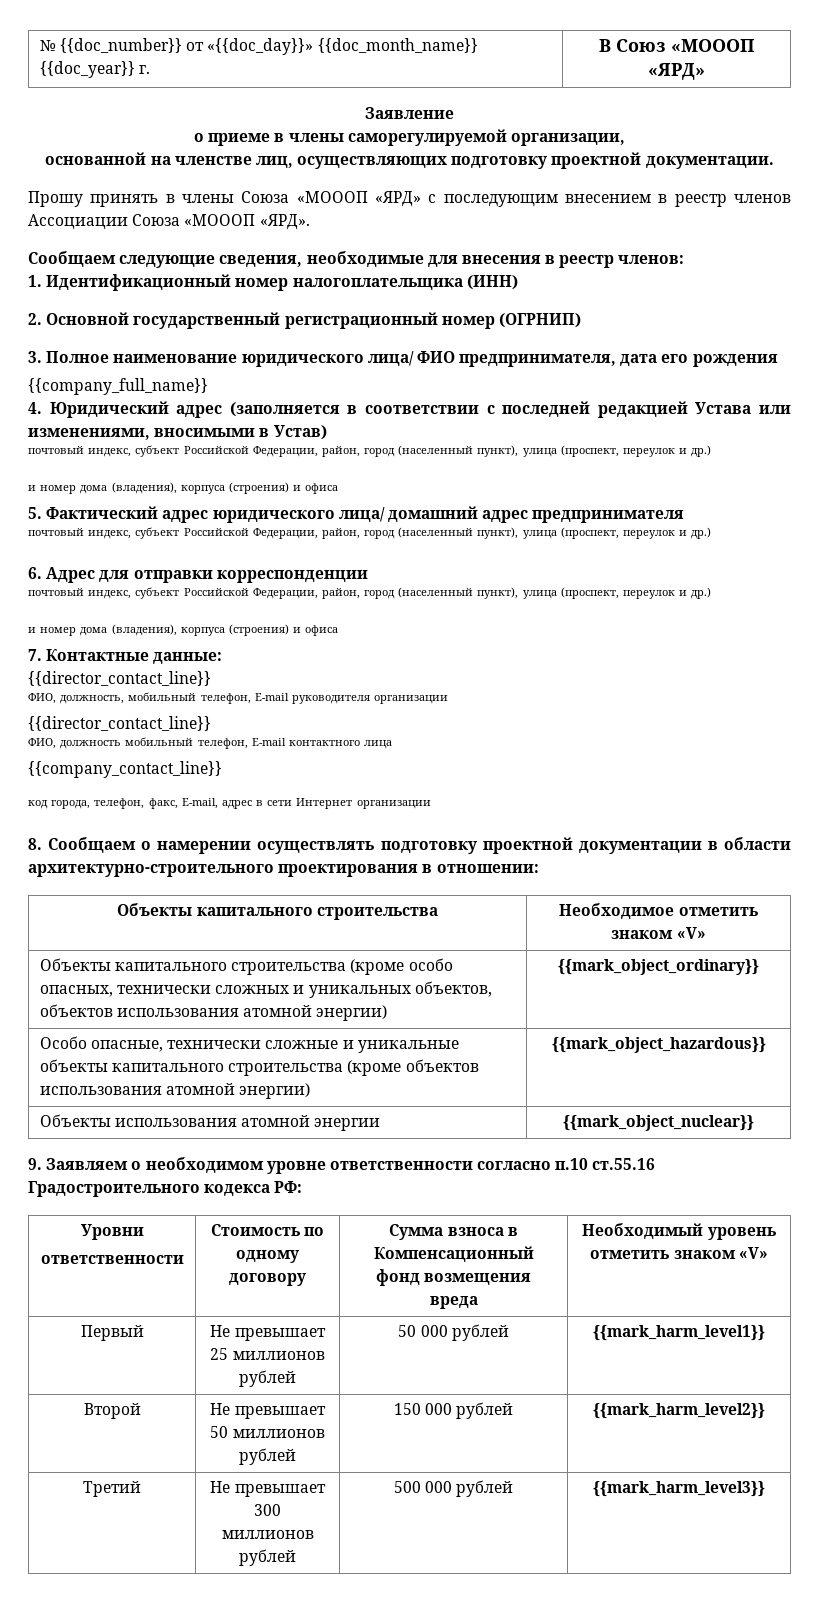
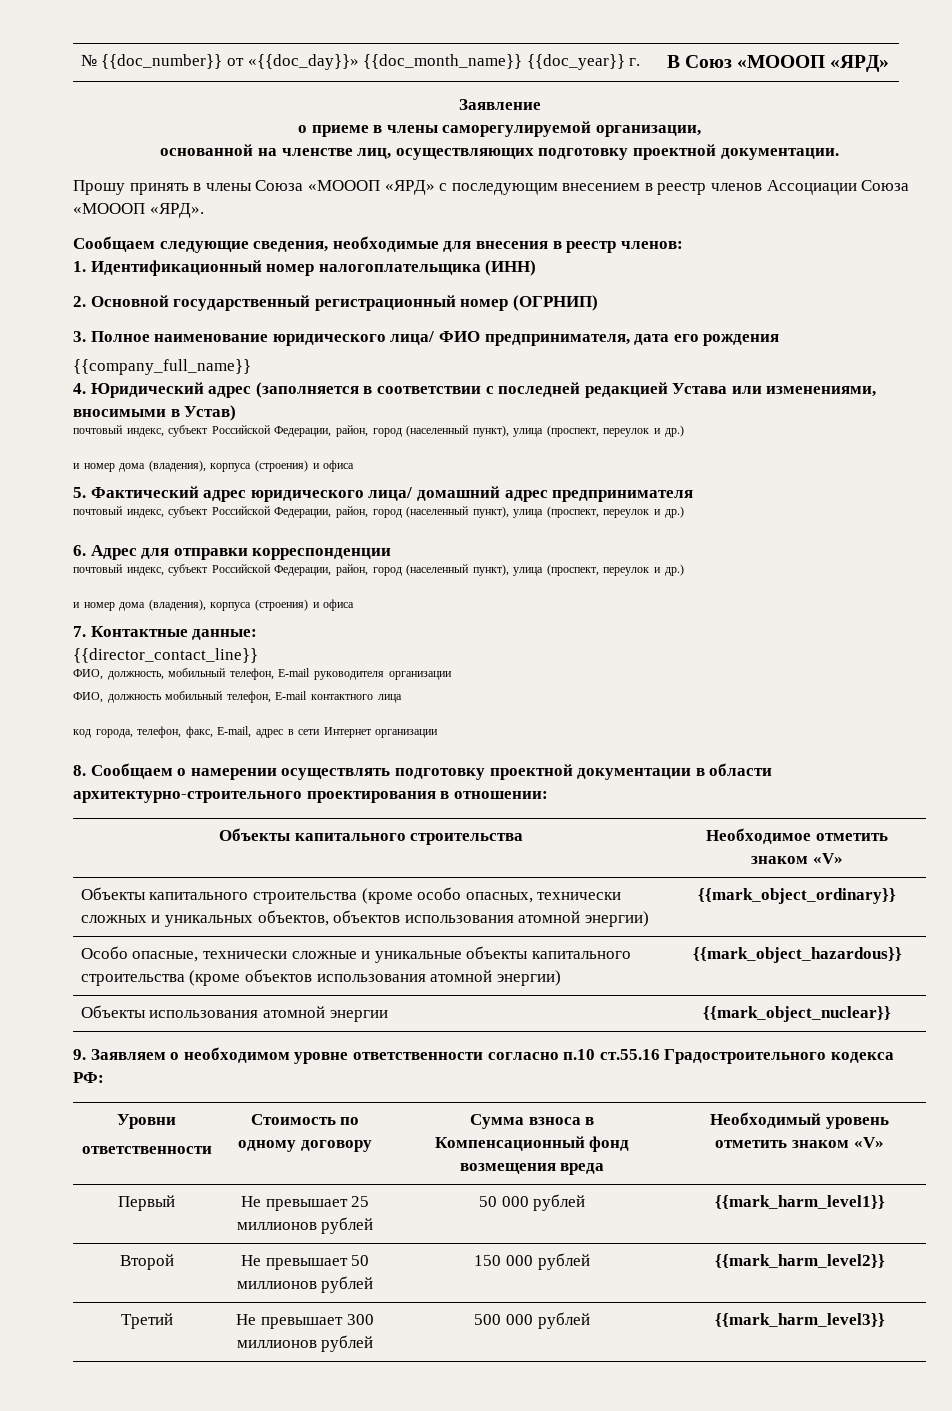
[28,716,211,731] // {{director_contact_line}} -> (452, 675) none
[28,761,222,778] // {{company_contact_line}} -> (402, 698) none

